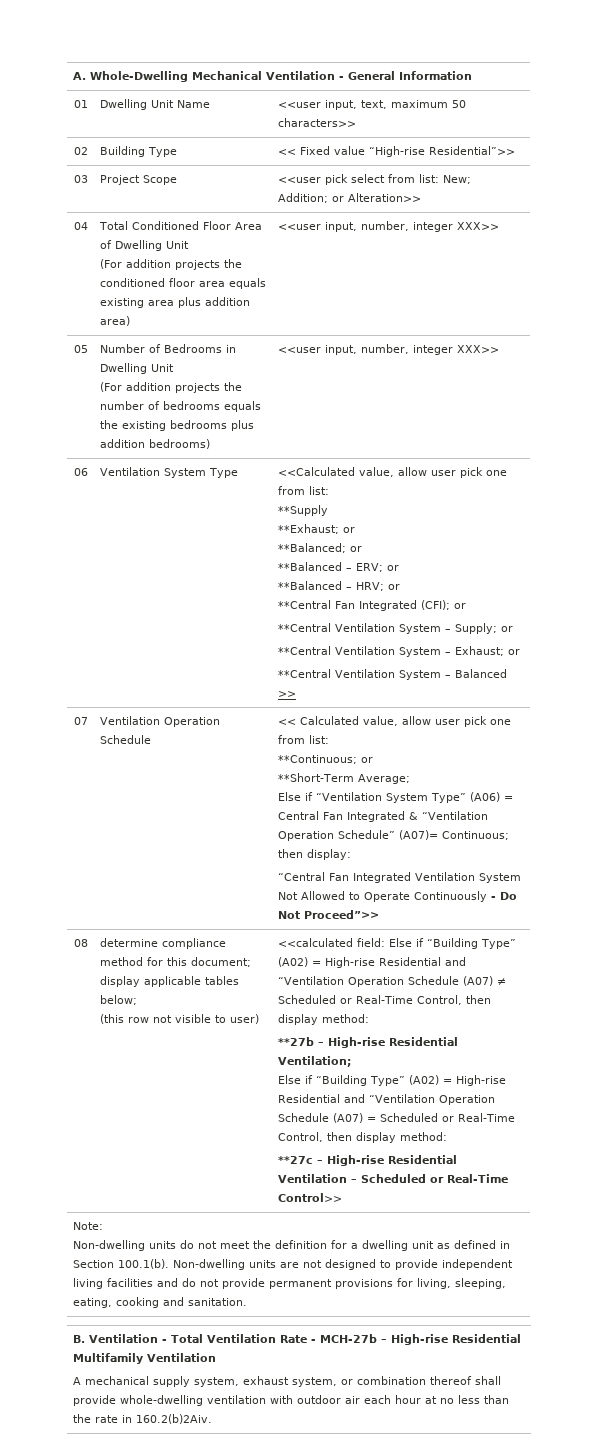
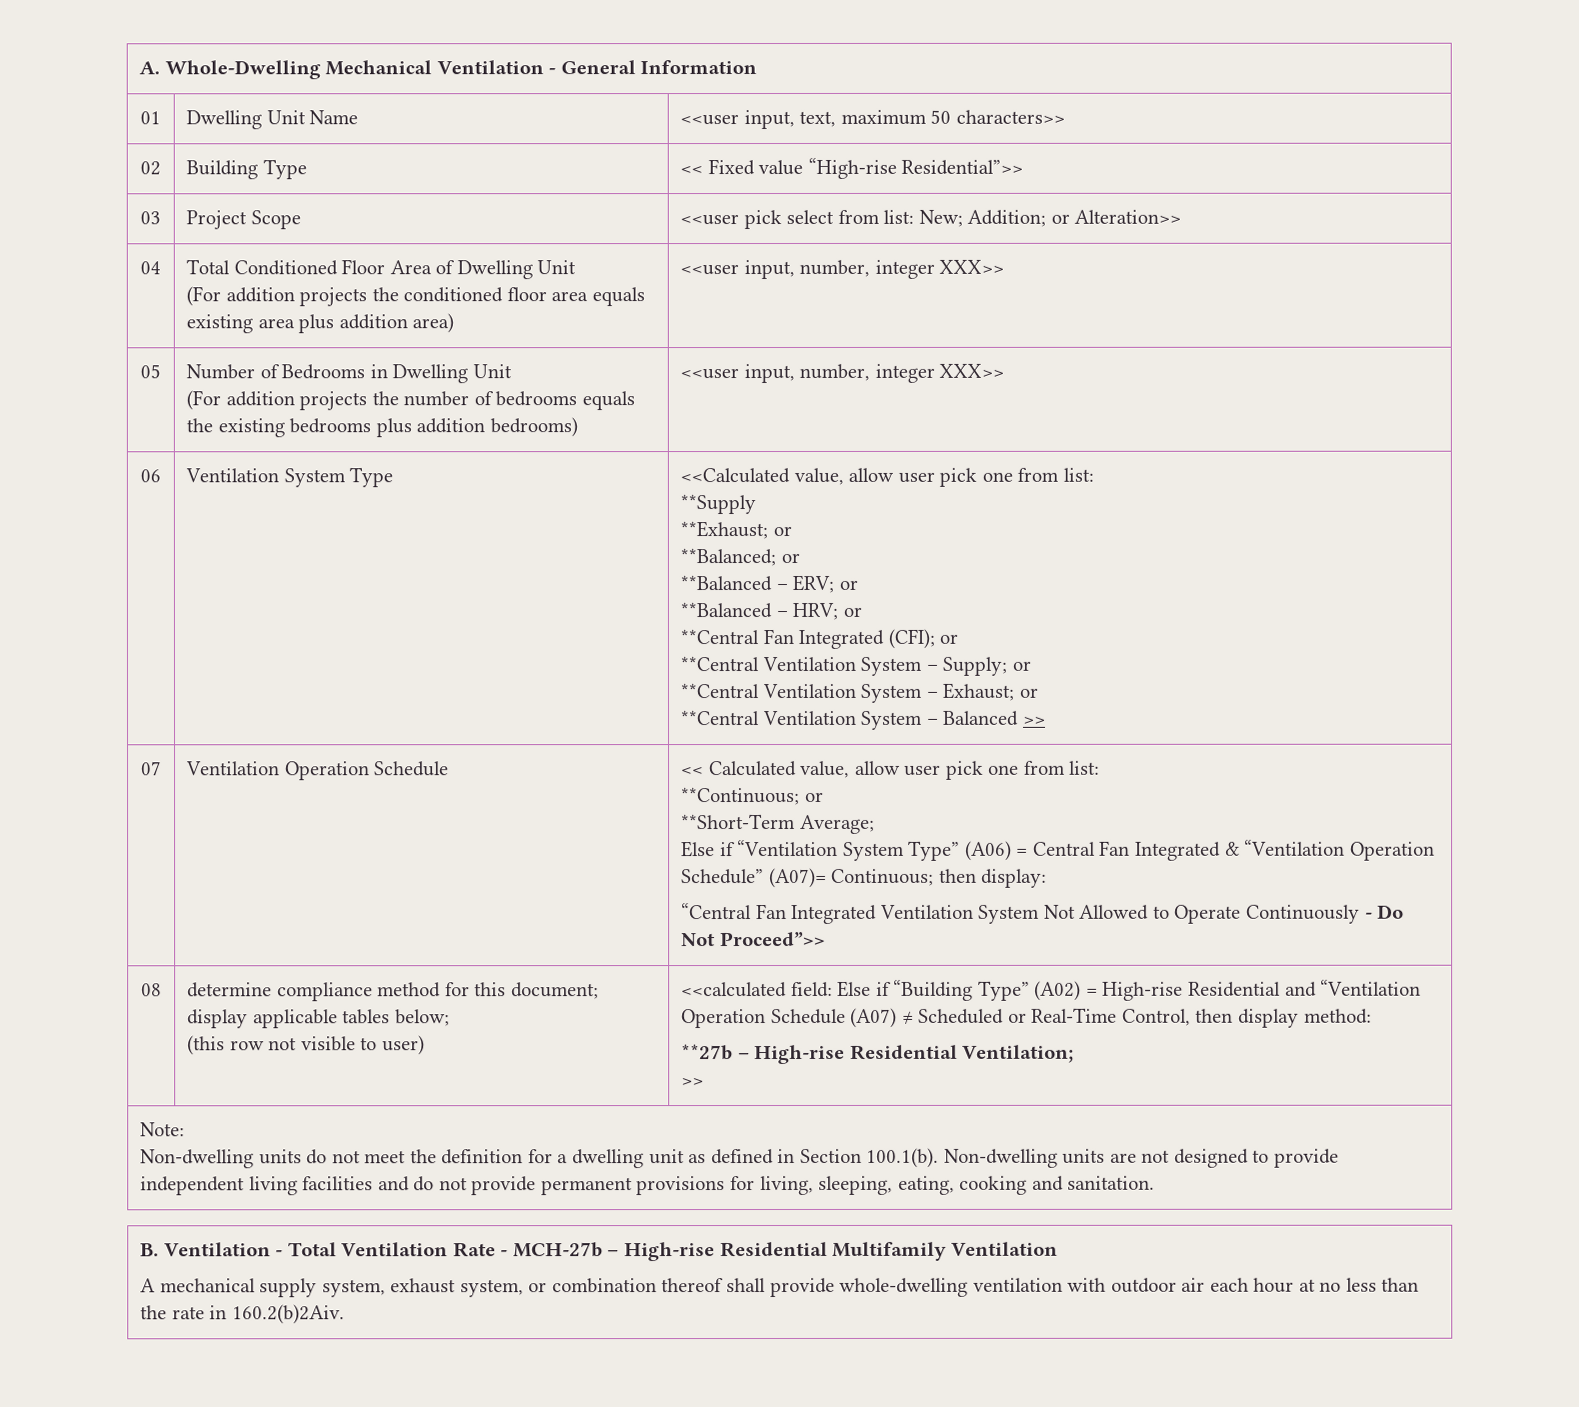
[278,1075,507,1086] [278,1094,496,1105] [278,1113,516,1123] [278,1132,448,1143] [278,1155,458,1166] [278,1174,509,1183] [278,1193,343,1202] Else if “Building Type” (A02) = High-rise Residential and “Ventilation Operation Schedule (A07) = Scheduled or Real-Time Control, then display method: // **27c – High-rise Residential Ventilation – Scheduled or Real-Time Control>> -> [681,1078,705,1087] >>

